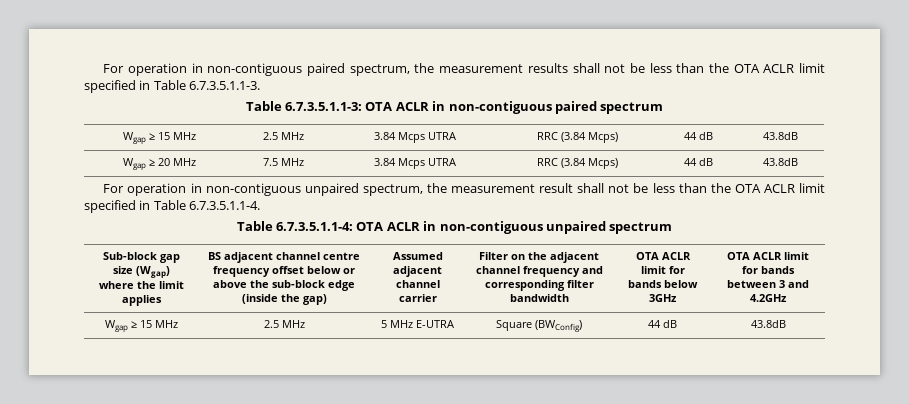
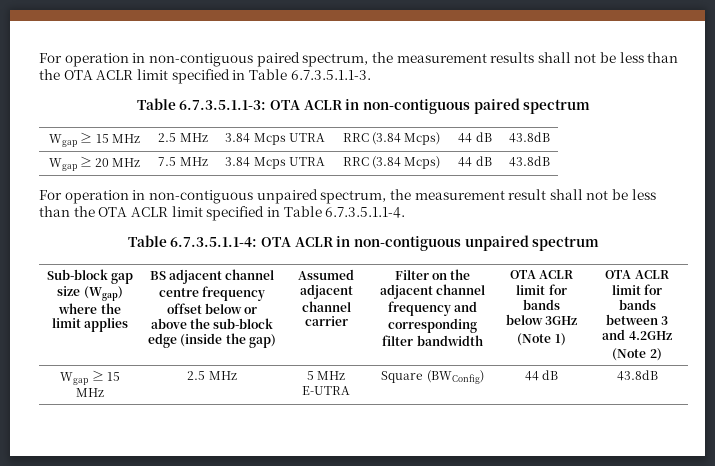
(677, 298) none -> [517,333,566,346] // (Note 1)
(787, 298) none -> [612,348,662,361] // (Note 2)

